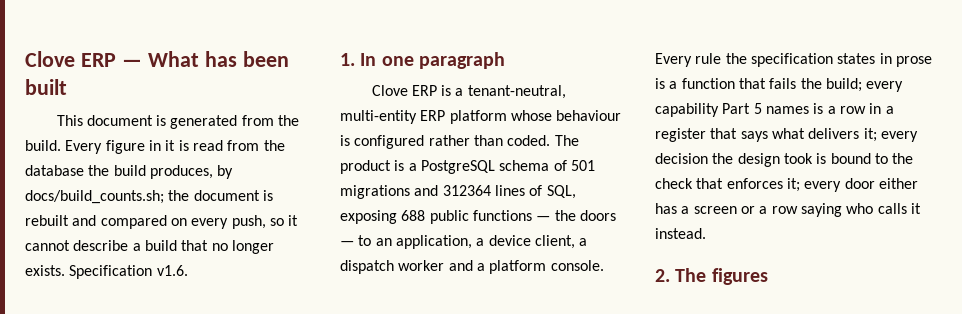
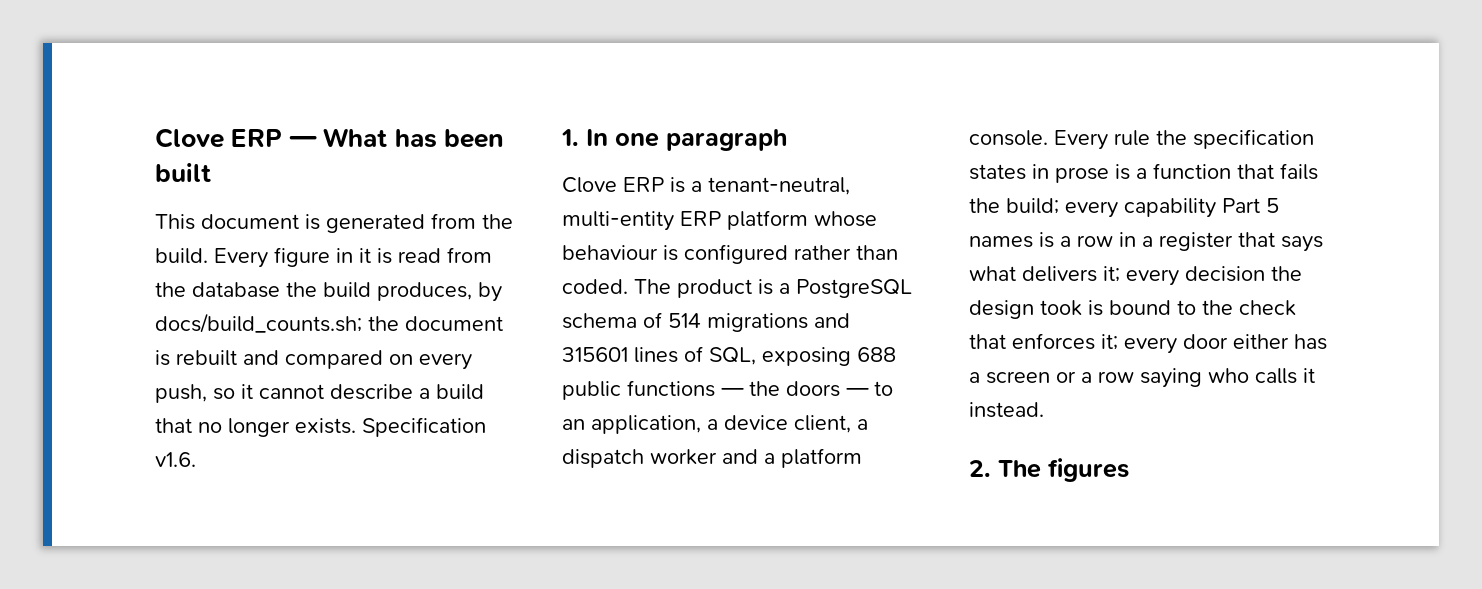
[570,160,595,171] 501 -> [668,313,701,328] 514
[442,185,491,196] 312364 -> [562,347,628,362] 315601

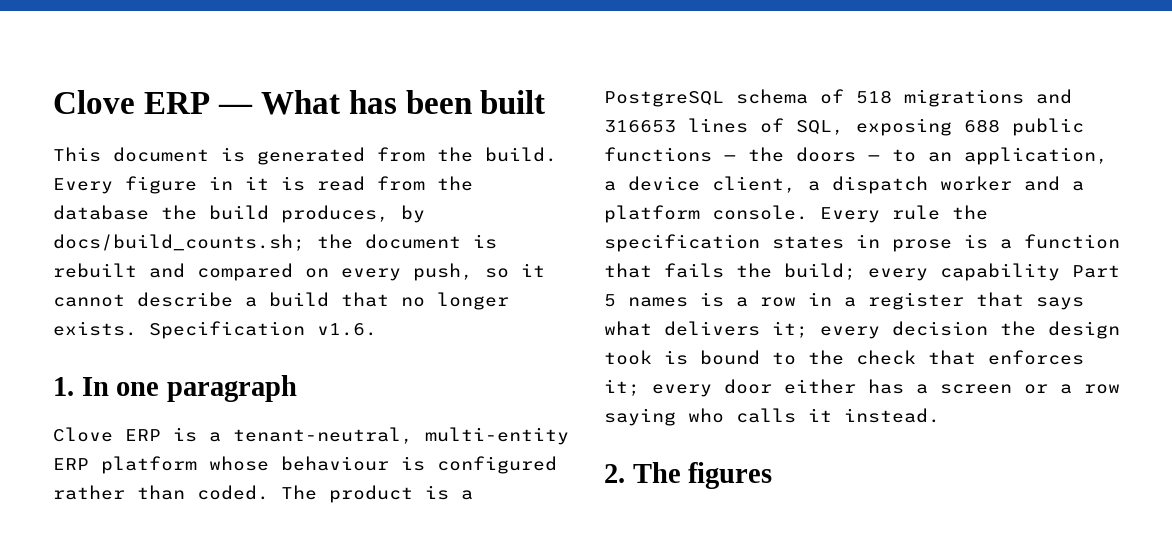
[668,313,701,328] 514 -> [856,90,892,104] 518
[562,347,628,362] 315601 -> [604,120,676,133] 316653

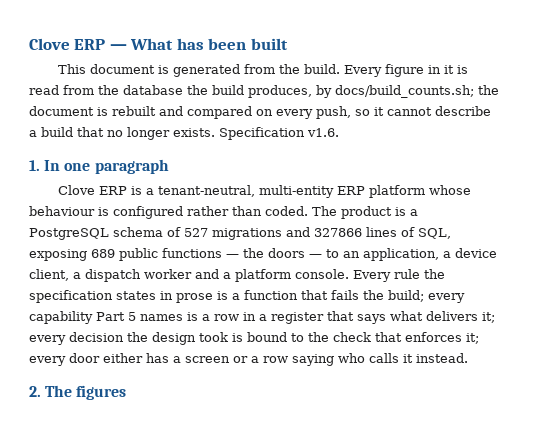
[856,90,892,104] 518 -> [184,228,208,237] 527
[604,120,676,133] 316653 -> [314,228,362,237] 327866
[964,119,1000,133] 688 -> [91,249,115,258] 689

